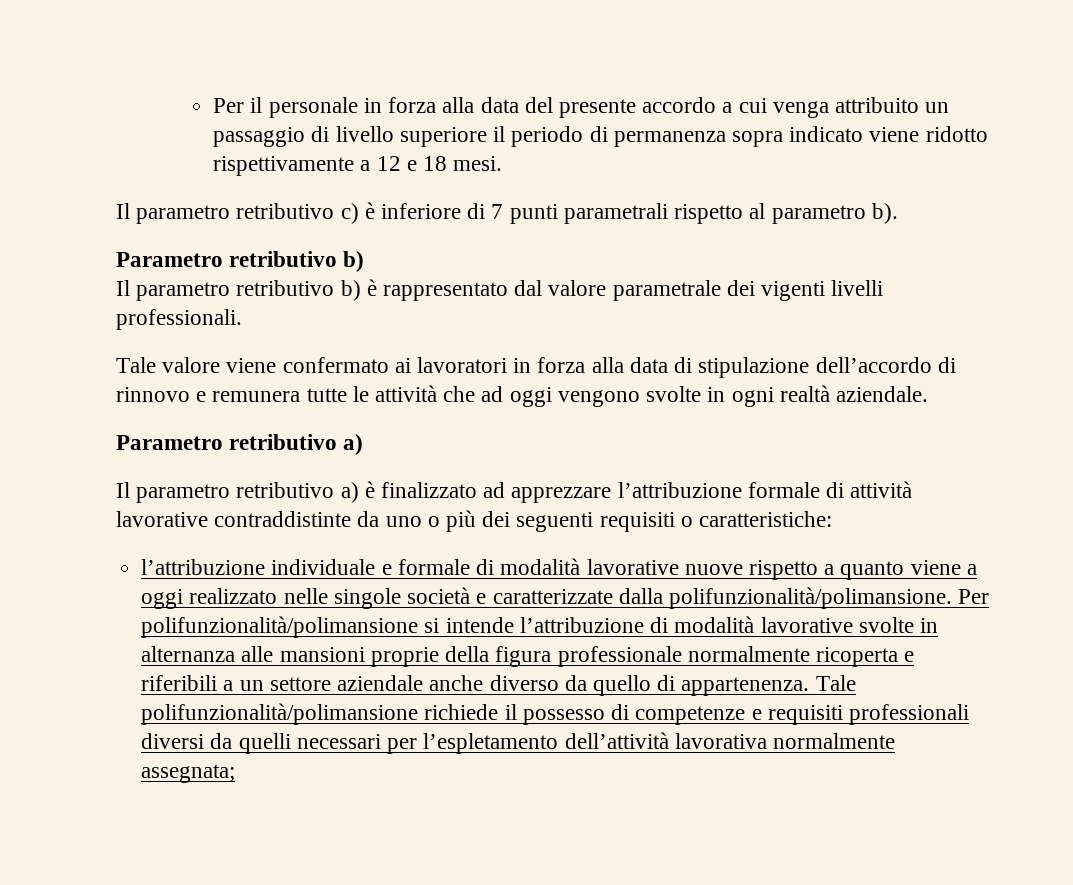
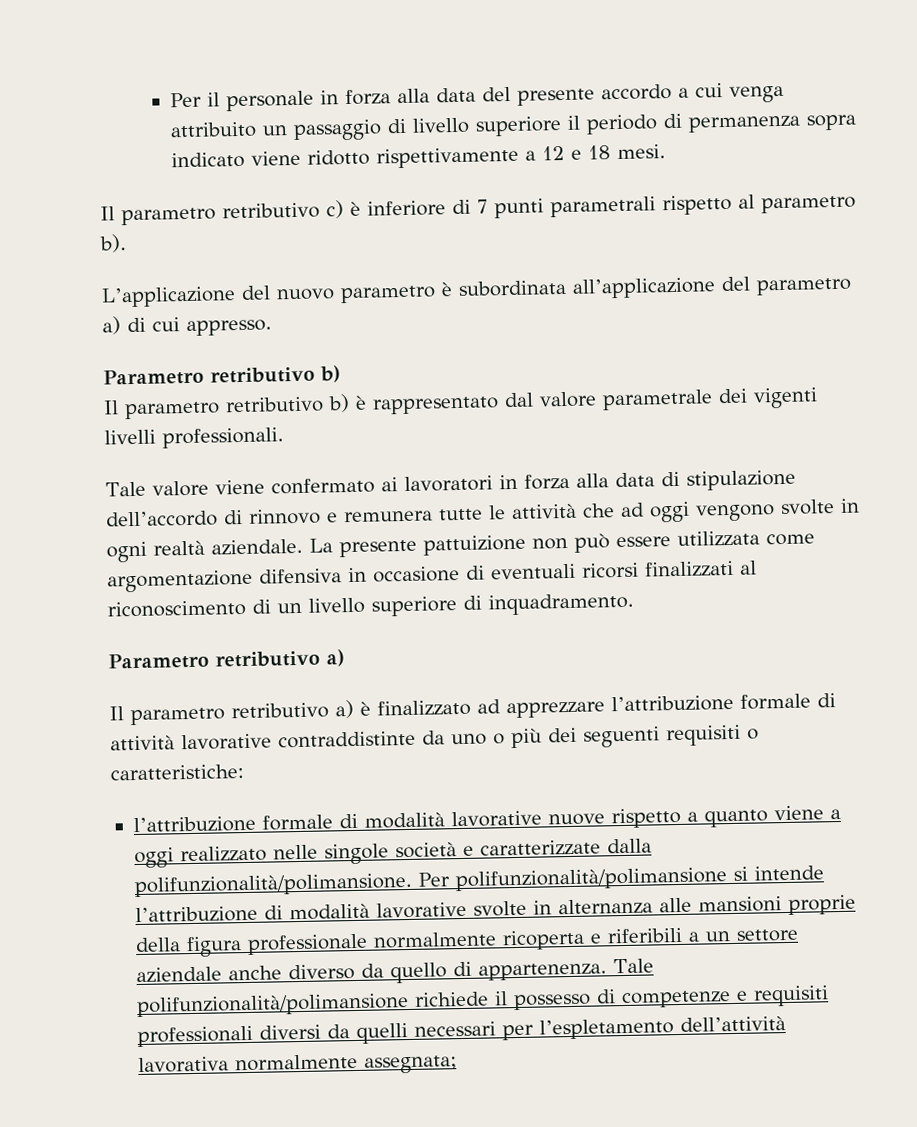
(898, 213) none -> [100,276,852,308] [101,316,272,337] // L’applicazione del nuovo parametro è subordinata all’applicazione del parametro a) di cui appresso.
(928, 394) none -> [308,530,815,558] [106,560,757,593] [106,592,634,618] La presente pattuizione non può essere utilizzata come argomentazione difensiva in occasione di eventuali ricorsi finalizzati al riconoscimento di un livello superiore di inquadramento.
[271,559,392,575] individuale e -> (257, 824) none

